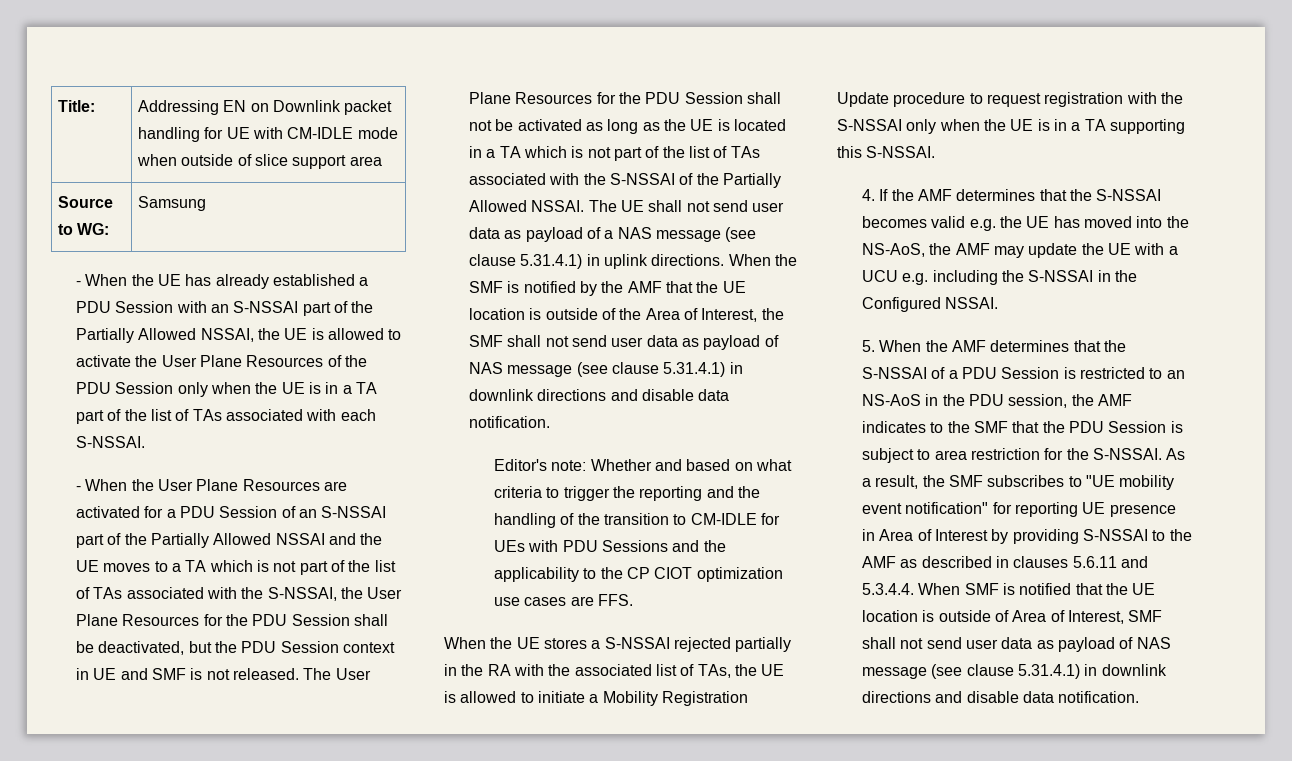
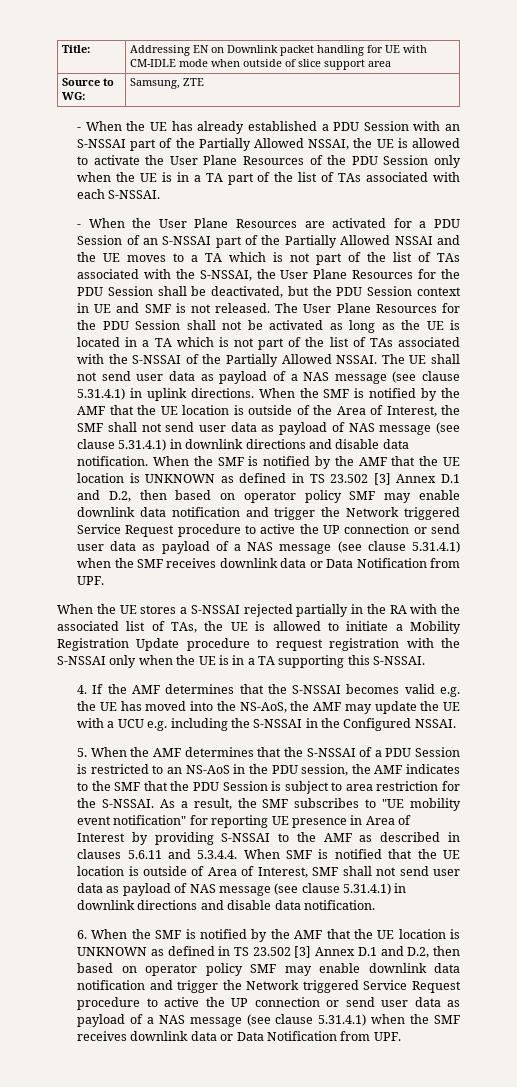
[137,196,206,211] Samsung -> [130,78,205,89] Samsung, ZTE
[494,459,792,471] [494,486,760,501] [494,513,780,528] [494,540,726,552] [494,567,783,582] [494,594,633,606] // Editor's note: Whether and based on what criteria to trigger the reporting and the handling of the transition to CM-IDLE for UEs with PDU Sessions and the applicability to the CP CIOT optimization use cases are FFS. -> [152,456,460,469] [77,473,460,485] [77,490,460,503] [77,507,460,520] [77,524,461,537] [77,541,460,554] [77,558,460,568] [77,576,105,585] When the SMF is notified by the AMF that the UE location is UNKNOWN as defined in TS 23.502 [3] Annex D.1 and D.2, then based on operator policy SMF may enable downlink data notification and trigger the Network triggered Service Request procedure to active the UP connection or send user data as payload of a NAS message (see clause 5.31.4.1) when the SMF receives downlink data or Data Notification from UPF.
(1140, 697) none -> [77,929,460,942] [77,946,460,958] [77,963,460,976] [77,980,461,993] [77,997,461,1010] [77,1014,460,1027] [77,1031,401,1041] // 6. When the SMF is notified by the AMF that the UE location is UNKNOWN as defined in TS 23.502 [3] Annex D.1 and D.2, then based on operator policy SMF may enable downlink data notification and trigger the Network triggered Service Request procedure to active the UP connection or send user data as payload of a NAS message (see clause 5.31.4.1) when the SMF receives downlink data or Data Notification from UPF.

